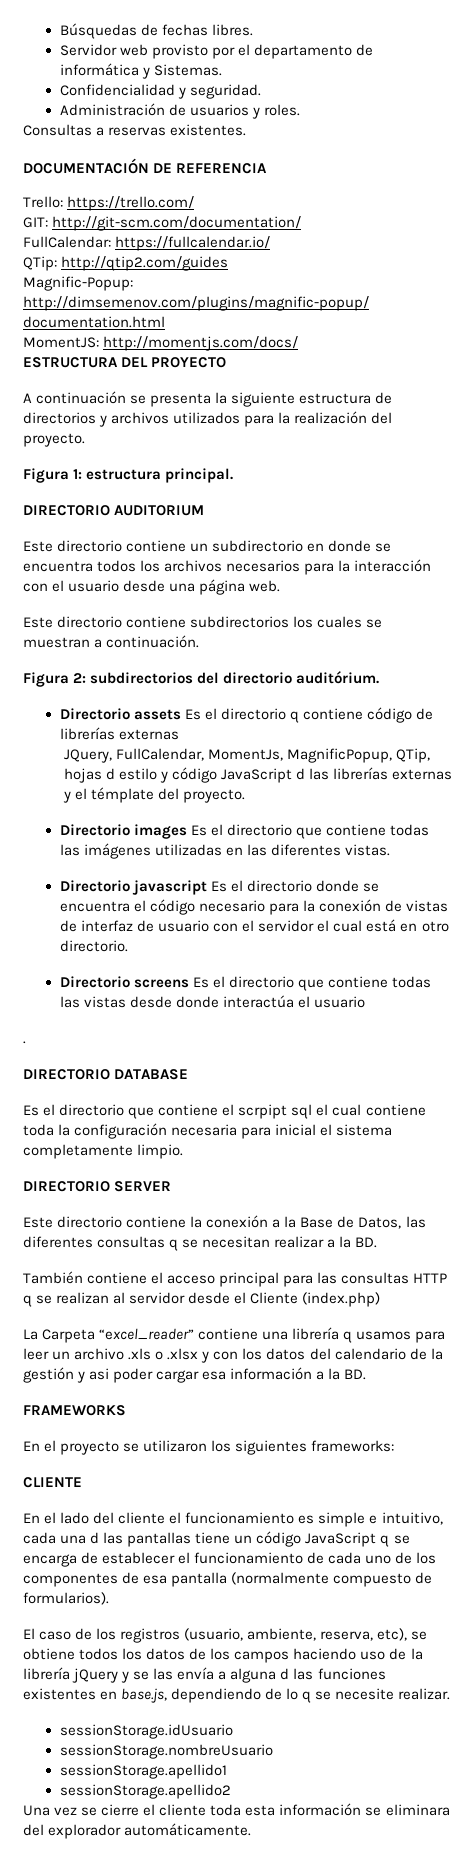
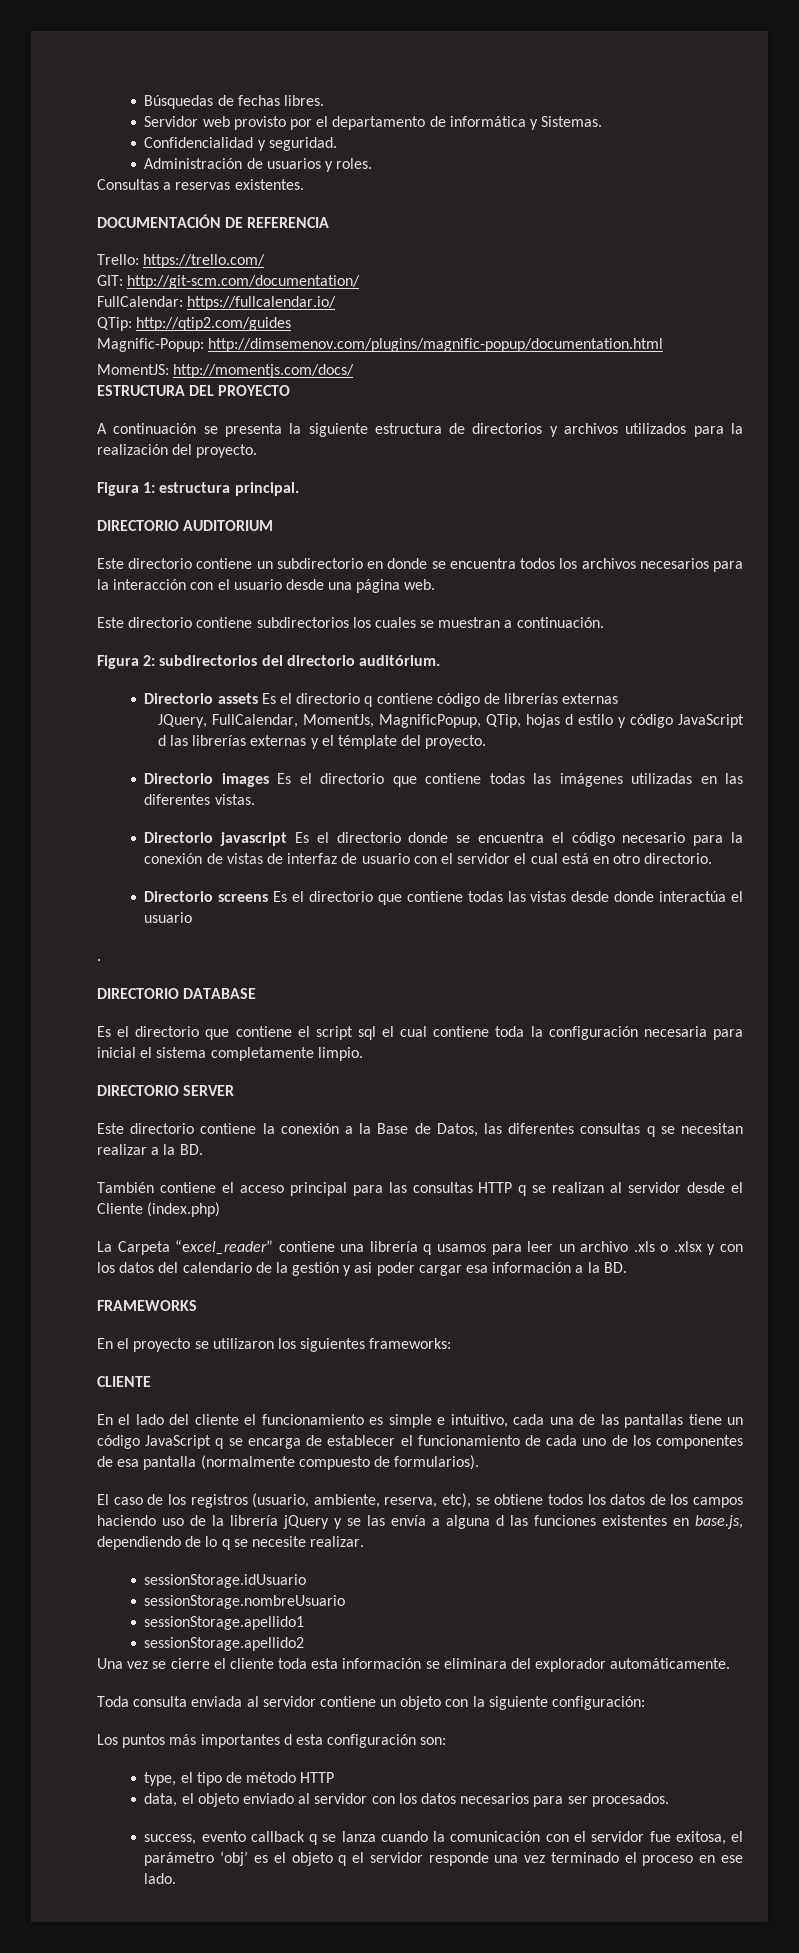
[238,1104,288,1119] scrpipt -> [315,1026,353,1040] script
[90,1532,100,1544] d -> [579,1414,596,1425] de
(252, 1829) none -> [97,1696,646,1710] [97,1734,447,1748] [144,1772,335,1786] [144,1793,669,1807] [144,1831,744,1845] [144,1851,744,1866] [144,1873,177,1884] // Toda consulta enviada al servidor contiene un objeto con la siguiente configuración: // Los puntos más importantes d esta configuración son: // type, el tipo de método HTTP // data, el objeto enviado al servidor con los datos necesarios para ser procesados. // success, evento callback q se lanza cuando la comunicación con el servidor fue exitosa, el parámetro ‘obj’ es el objeto q el servidor responde una vez terminado el proceso en ese lado.

